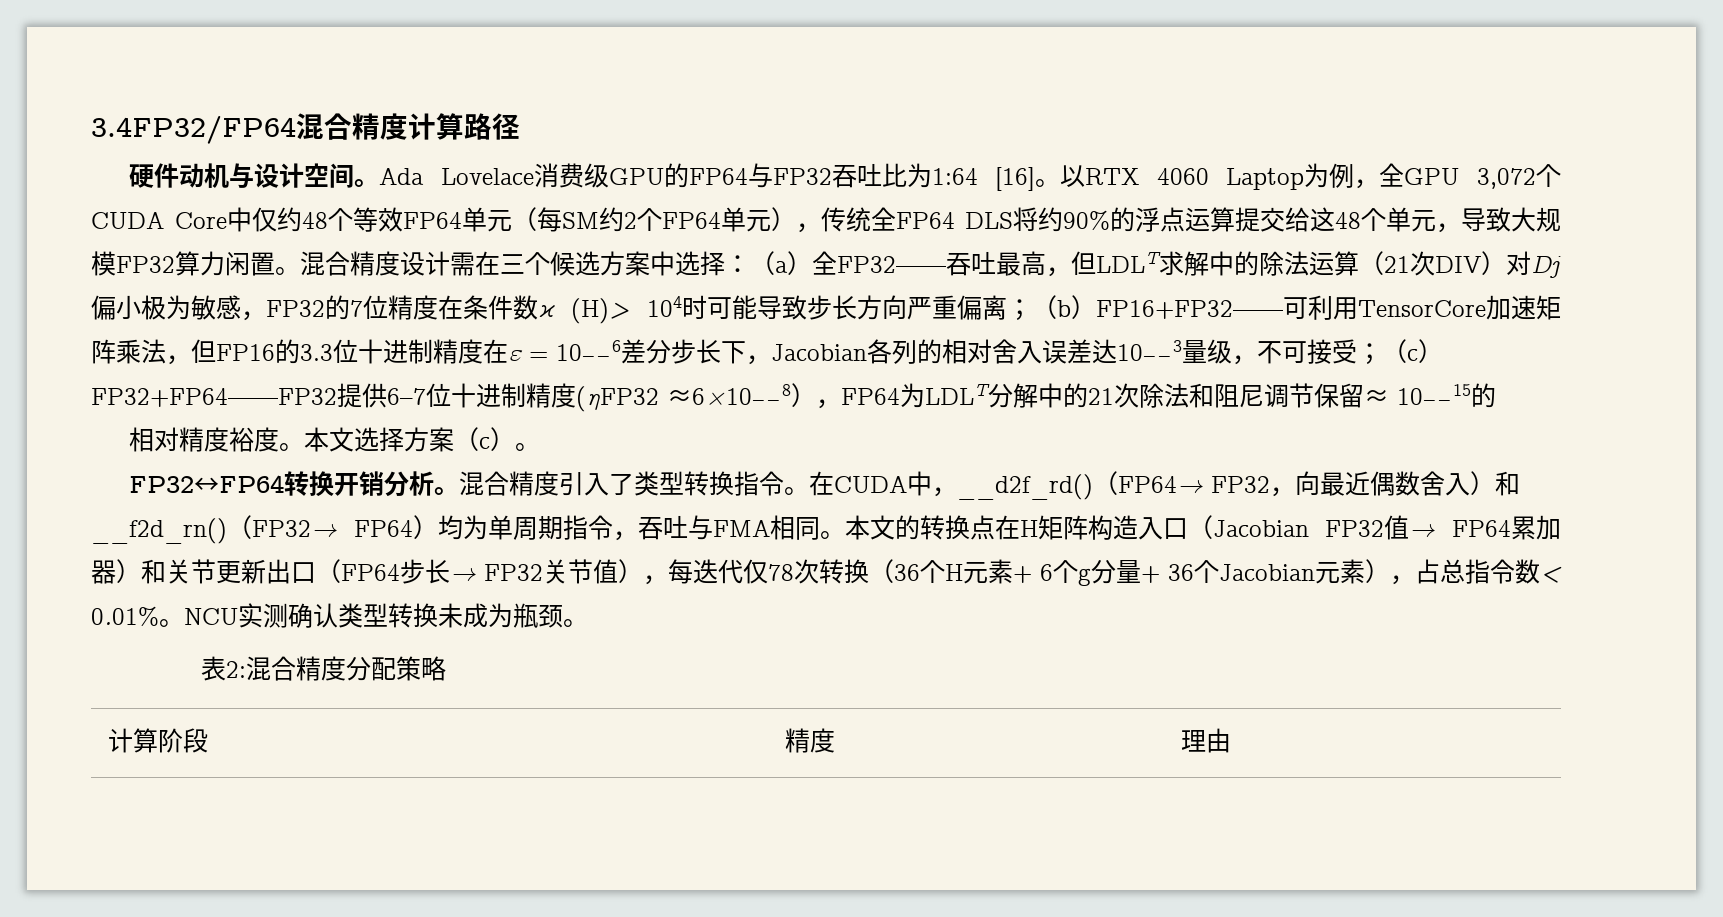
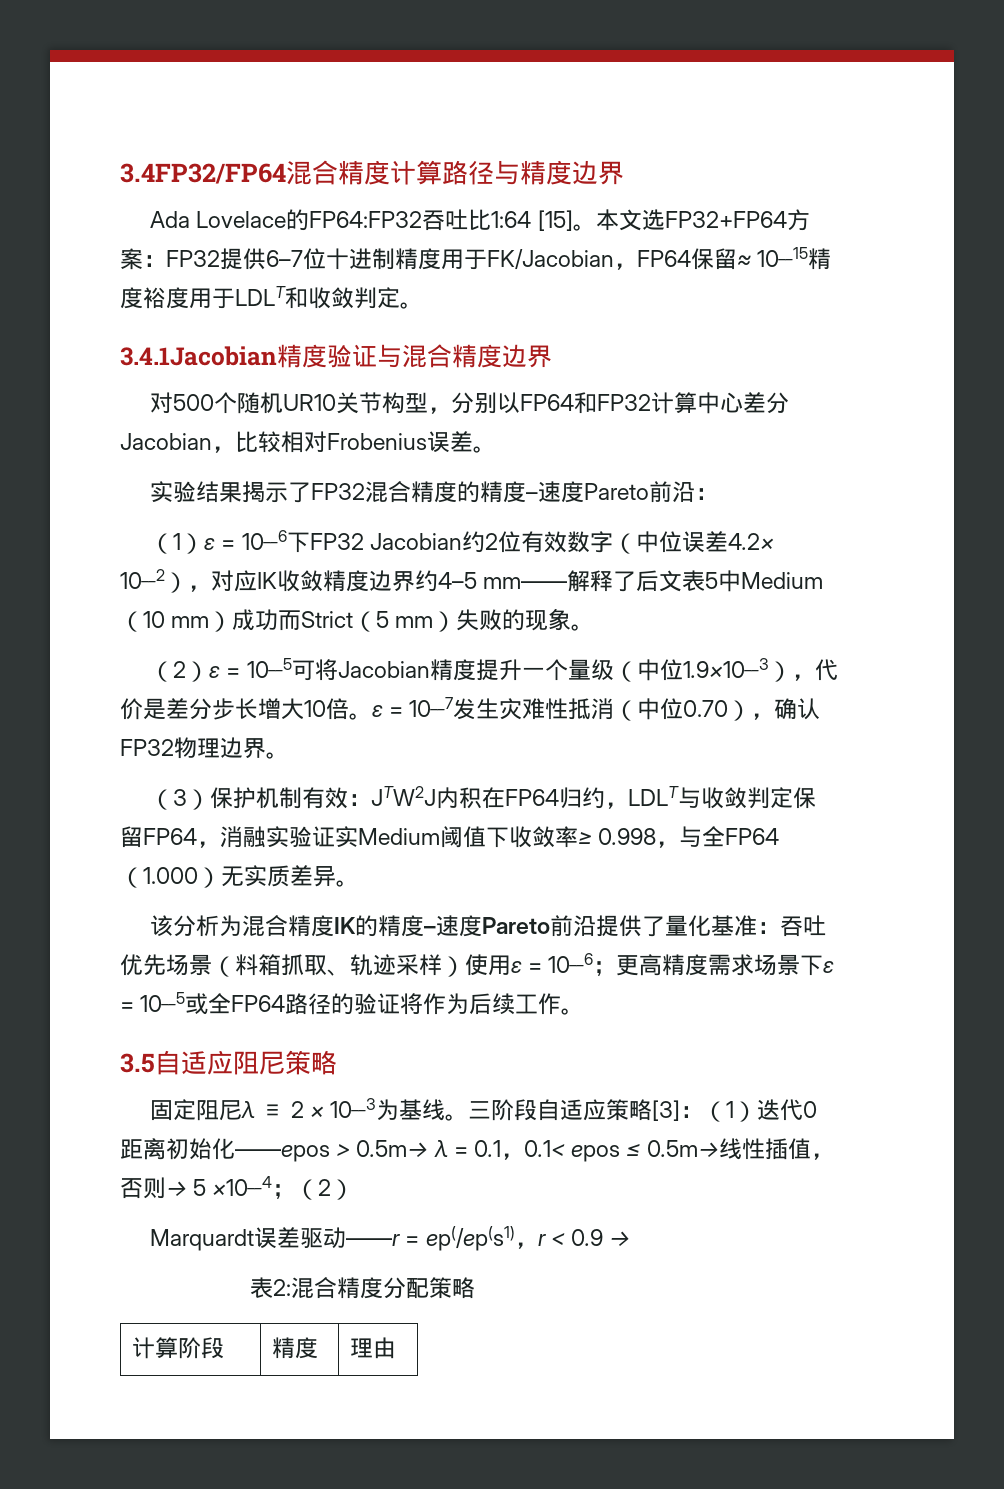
[129,163,1561,191] [91,207,1561,233] [91,251,1561,278] [91,295,1561,324] [91,339,1443,365] [91,388,337,407] // 硬件动机与设计空间。Ada Lovelace消费级GPU的FP64与FP32吞吐比为1:64 [16]。以RTX 4060 Laptop为例，全GPU 3,072个CUDA Core中仅约48个等效FP64单元（每SM约2个FP64单元），传统全FP64 DLS将约90%的浮点运算提交给这48个单元，导致大规模FP32算力闲置。混合精度设计需在三个候选方案中选择：（a）全FP32——吞吐最高，但LDLT求解中的除法运算（21次DIV）对Dj偏小极为敏感，FP32的7位精度在条件数κ (H)> 104时可能导致步长方向严重偏离；（b）FP16+FP32——可利用TensorCore加速矩阵乘法，但FP16的3.3位十进制精度在ε = 10__6差分步长下，Jacobian各列的相对舍入误差达10__3量级，不可接受；（c）FP32+FP64——FP32 -> [494,160,624,185] [150,209,810,231] [120,248,220,270] 与精度边界 // Ada Lovelace的FP64:FP32吞吐比1:64 [15]。本文选FP32+FP64方案：FP32
[576,383,1314,412] (ηFP32 ≈6×10__8），FP64为LDLT分解中的21次除法和阻尼调节 -> [441,249,691,270] 用于FK/Jacobian，FP64
[1471,383,1496,408] [129,427,180,452] 的 // 相对 -> (809, 257) none
[279,427,541,452] [129,471,1521,500] [91,515,1562,544] [91,559,1562,586] [91,603,588,628] 。本文选择方案（c）。 // FP32↔FP64转换开销分析。混合精度引入了类型转换指令。在CUDA中，__d2f_rd()（FP64→ FP32，向最近偶数舍入）和__f2d_rn()（FP32→ FP64）均为单周期指令，吞吐与FMA相同。本文的转换点在H矩阵构造入口（Jacobian FP32值→ FP64累加器）和关节更新出口（FP64步长→ FP32关节值），每迭代仅78次转换（36个H元素+ 6个g分量+ 36个Jacobian元素），占总指令数< 0.01%。NCU实测确认类型转换未成为瓶颈。 -> [189,286,423,309] [120,344,552,368] [150,392,790,414] [120,431,496,453] [150,481,719,503] [150,530,774,554] [120,569,824,593] [120,608,595,632] [150,658,838,682] [120,697,821,721] [120,737,289,759] [150,786,817,810] [120,826,780,848] [120,865,359,888] [150,915,827,937] [120,953,835,977] [120,992,585,1015] [120,1050,337,1075] [150,1098,818,1122] [120,1138,834,1162] [120,1176,355,1200] [150,1226,631,1251] 用于LDLT和收敛判定。 // 3.4.1Jacobian精度验证与混合精度边界 // 对500个随机UR10关节构型，分别以FP64和FP32计算中心差分Jacobian，比较相对Frobenius误差。 // 实验结果揭示了FP32混合精度的精度–速度Pareto前沿： // （1）ε = 10__6下FP32 Jacobian约2位有效数字（中位误差4.2× 10__2），对应IK收敛精度边界约4–5 mm——解释了后文表5中Medium（10 mm）成功而Strict（5 mm）失败的现象。 // （2）ε = 10__5可将Jacobian精度提升一个量级（中位1.9×10__3），代价是差分步长增大10倍。ε = 10__7发生灾难性抵消（中位0.70），确认FP32物理边界。 // （3）保护机制有效：JTW2J内积在FP64归约，LDLT与收敛判定保留FP64，消融实验证实Medium阈值下收敛率≥ 0.998，与全FP64（1.000）无实质差异。 // 该分析为混合精度IK的精度–速度Pareto前沿提供了量化基准：吞吐优先场景（料箱抓取、轨迹采样）使用ε = 10__6；更高精度需求场景下ε = 10__5或全FP64路径的验证将作为后续工作。 // 3.5自适应阻尼策略 // 固定阻尼λ ≡ 2 × 10__3为基线。三阶段自适应策略[3]：（1）迭代0距离初始化——epos > 0.5m→ λ = 0.1，0.1< epos ≤ 0.5m→线性插值，否则→ 5 ×10__4；（2） // Marquardt误差驱动——r = ep(/ep(s1)，r < 0.9 →

